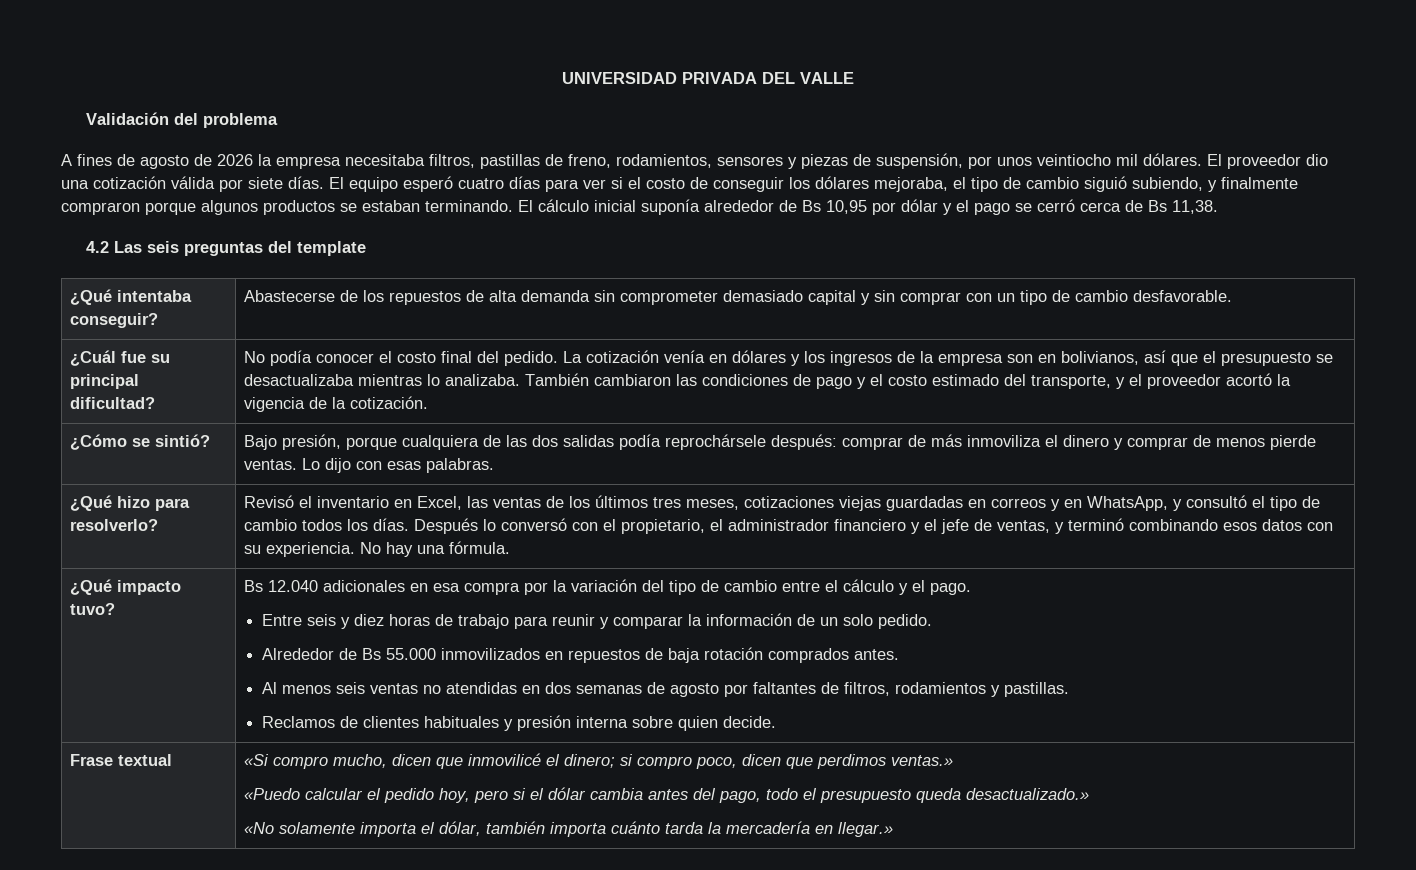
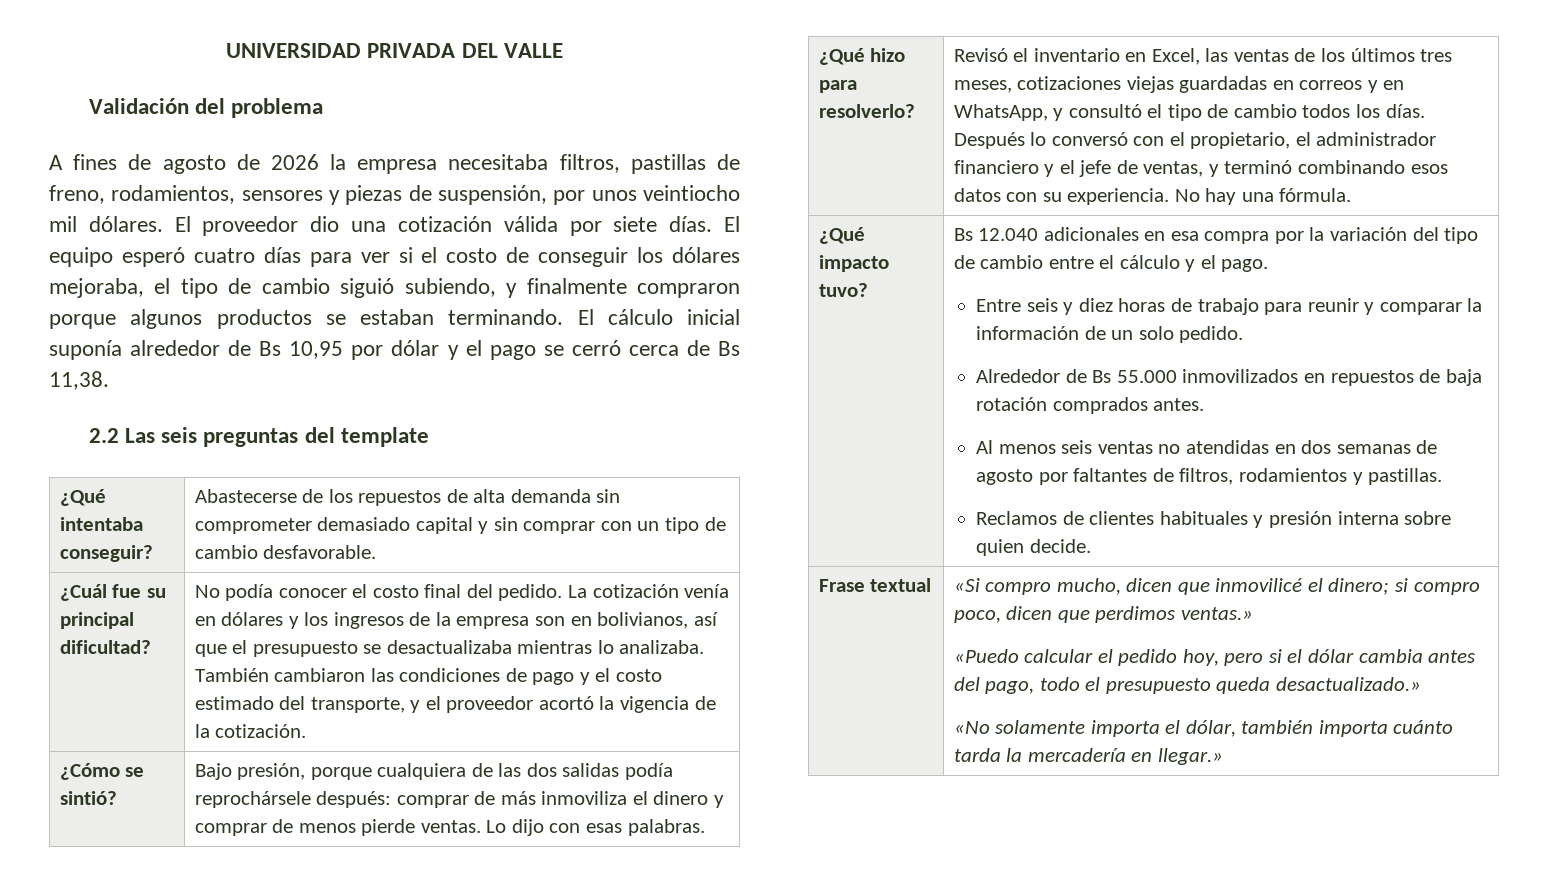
[85,241,109,253] 4.2 -> [88,428,119,443] 2.2

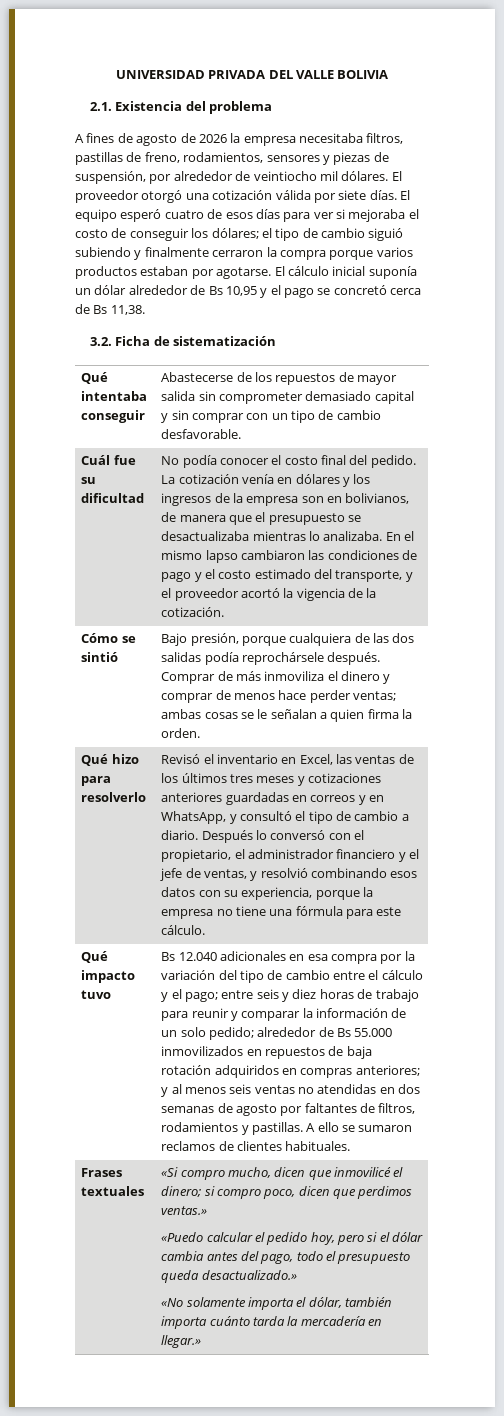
[88,98,189,114] // Validación -> [337,70,389,79] [89,101,183,111] BOLIVIA // 2.1. Existencia
[591,190,637,201] unos -> [173,171,251,181] alrededor de
[310,216,340,232] dio -> [141,190,183,203] otorgó
(255, 255) none -> [207,209,253,219] de esos
(413, 255) none -> [348,209,406,222] mejoraba
[672,247,740,263] [49,278,144,298] dólares mejoraba, -> [211,228,259,239] dólares;
[404,278,496,297] subiendo, -> [75,247,131,257] subiendo
[637,283,741,298] [49,309,564,329] compraron porque algunos productos se estaban terminando. -> [212,247,413,260] [75,266,272,279] cerraron la compra porque varios productos estaban por agotarse.
(122, 350) none -> [75,285,127,295] un dólar
[351,340,440,360] por dólar -> (257, 291) none
[571,340,621,356] cerró -> [333,285,387,295] concretó
[88,427,429,447] [59,489,106,506] [59,517,143,531] [59,545,153,562] 2.2 Las seis preguntas del template // ¿Qué intentaba conseguir? -> [89,336,277,346] [81,372,109,384] [81,391,148,401] [81,410,146,423] 3.2. Ficha de sistematización // Qué intentaba conseguir
[473,489,591,503] alta demanda -> [357,375,398,385] [161,391,196,401] mayor salida
[59,584,107,601] ¿Cuál -> [81,455,111,465] Cuál
[59,612,134,629] [59,640,151,654] principal dificultad? -> [81,493,145,503] dificultad
[693,612,718,626] así -> [161,512,226,522] de manera
[194,668,269,682] También -> [385,531,415,541] [161,550,238,563] En el mismo lapso
[59,763,145,780] [59,791,117,805] ¿Cómo se sintió? -> [81,633,136,643] [81,652,119,662] Cómo se sintió
[316,791,469,808] después: comprar -> [327,652,381,665] [161,672,216,684] después. Comprar
[361,819,705,836] [818,48,865,65] pierde ventas. Lo dijo con esas palabras. // ¿Qué -> [278,690,397,703] [161,709,413,722] [161,728,201,738] [81,754,109,766] hace perder ventas; ambas cosas se le señalan a quien firma la orden. // Qué
[818,104,915,118] resolverlo? -> [81,792,147,802] resolverlo
[953,76,1174,93] meses, cotizaciones viejas -> [256,773,382,786] [161,792,223,802] meses y cotizaciones anteriores
[1302,104,1425,118] todos los días. -> [401,814,409,821] [161,830,199,840] a diario.
[1224,160,1293,174] terminó -> [260,868,308,878] resolvió
[1067,188,1352,205] [818,227,865,244] [818,255,889,272] [818,283,868,297] experiencia. No hay una fórmula. // ¿Qué impacto tuvo? -> [241,887,374,900] [161,906,402,919] [161,925,206,935] [81,951,109,963] [81,970,136,983] [81,990,112,999] experiencia, porque la empresa no tiene una fórmula para este cálculo. // Qué impacto tuvo
[1221,259,1269,272] [976,299,1022,312] pago. // Entre -> [184,990,254,1002] pago; entre
[1179,326,1244,343] [976,369,1061,383] pedido. // Alrededor -> [208,1027,317,1040] pedido; alrededor
[1052,397,1205,414] [976,440,994,454] comprados antes. // Al -> [214,1065,420,1078] [161,1084,182,1097] adquiridos en compras anteriores; y al
[976,511,1452,528] [976,539,1091,556] [818,578,932,592] // Reclamos de clientes habituales y presión interna sobre quien decide. // Frase textual -> [306,1122,413,1132] [161,1141,351,1151] [81,1168,123,1177] [81,1186,145,1196] A ello se sumaron reclamos de clientes habituales. // Frases textuales

